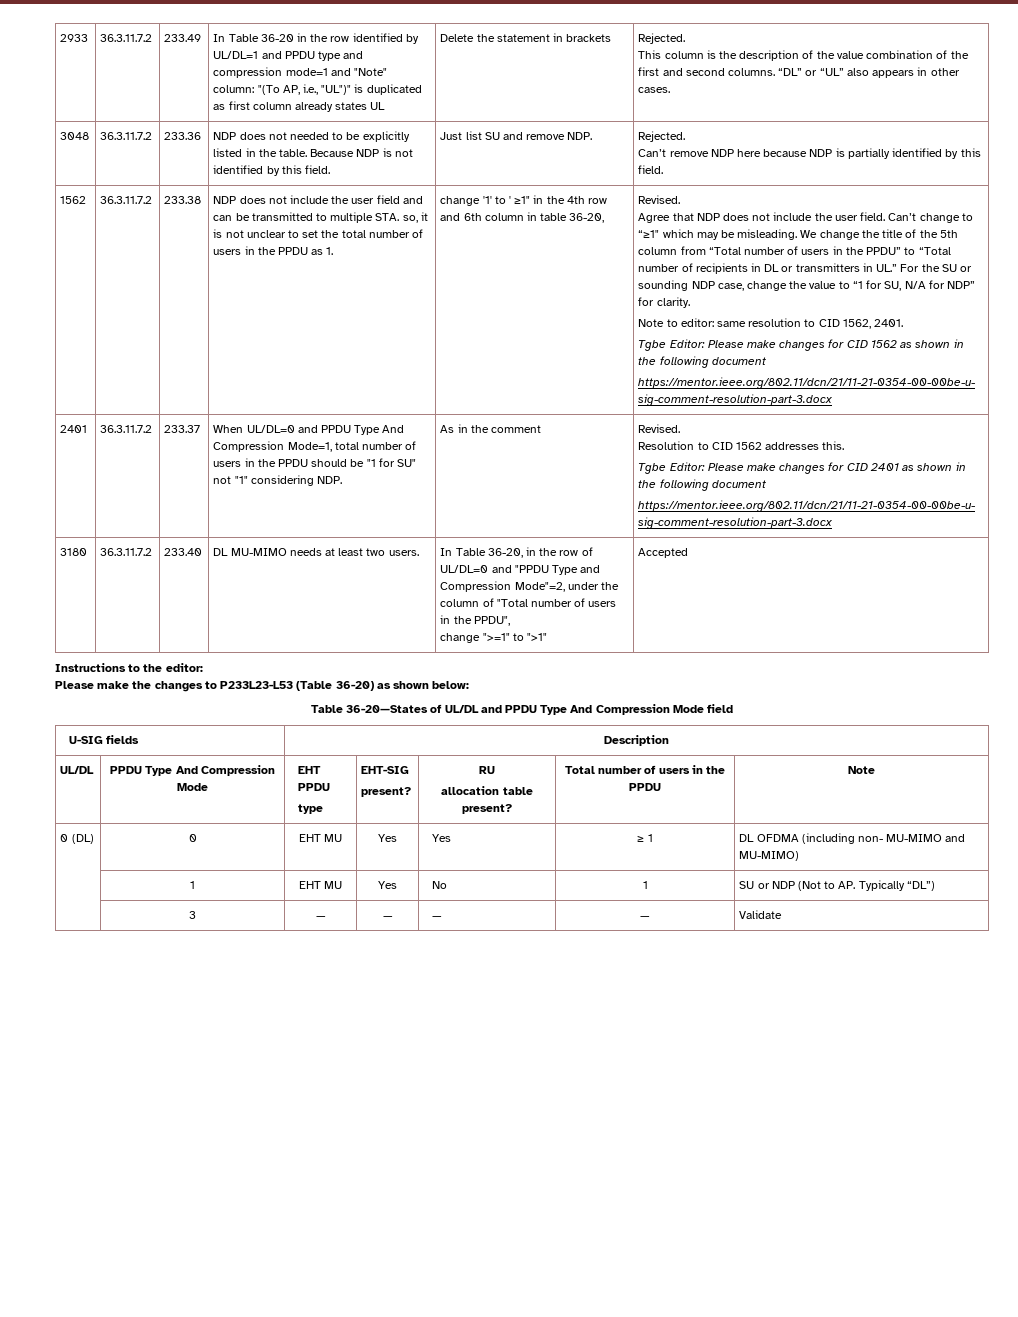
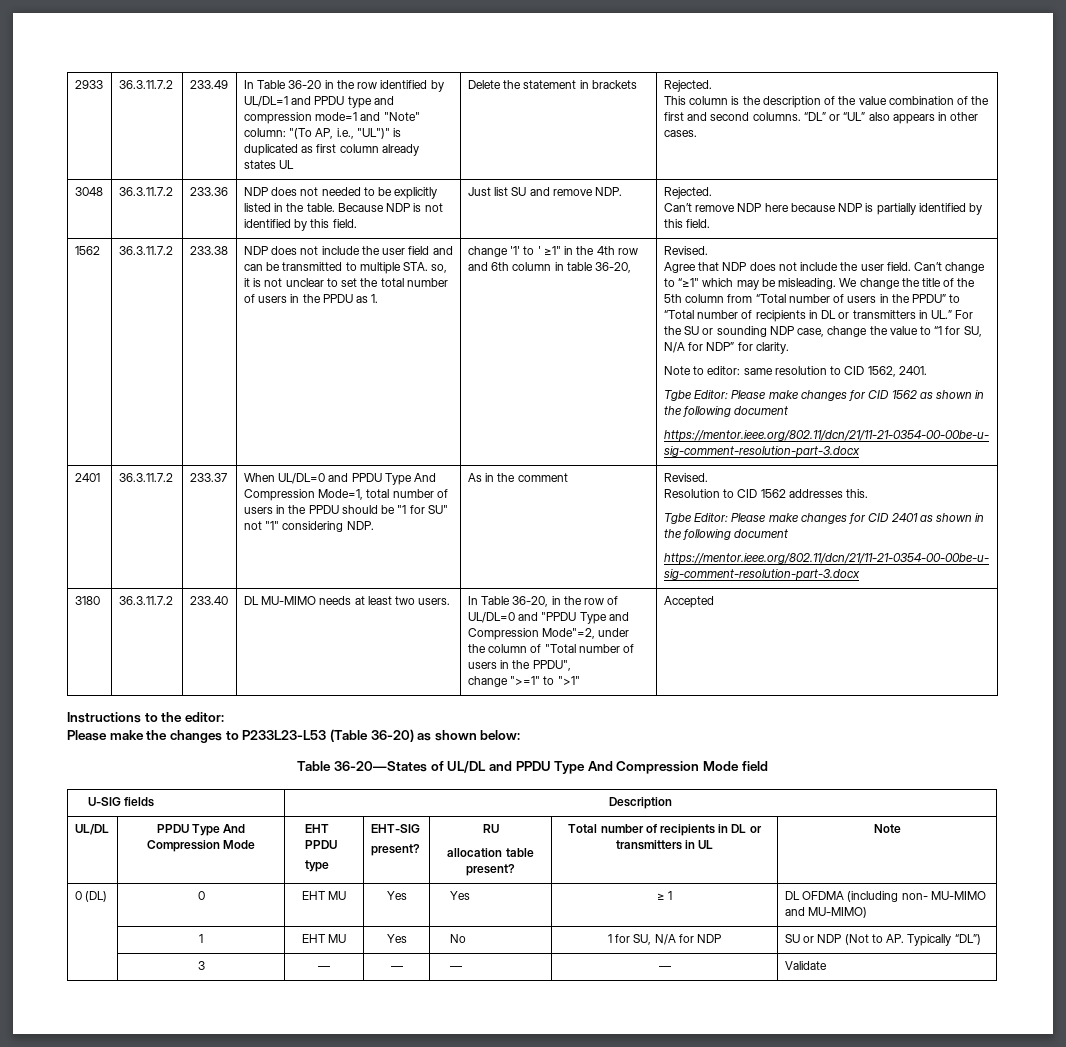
[658,765,726,774] [629,783,661,791] users in the PPDU -> [660,824,762,836] [615,840,714,850] recipients in DL or transmitters in UL
(648, 885) none -> [615,934,722,945] for SU, N/A for NDP

